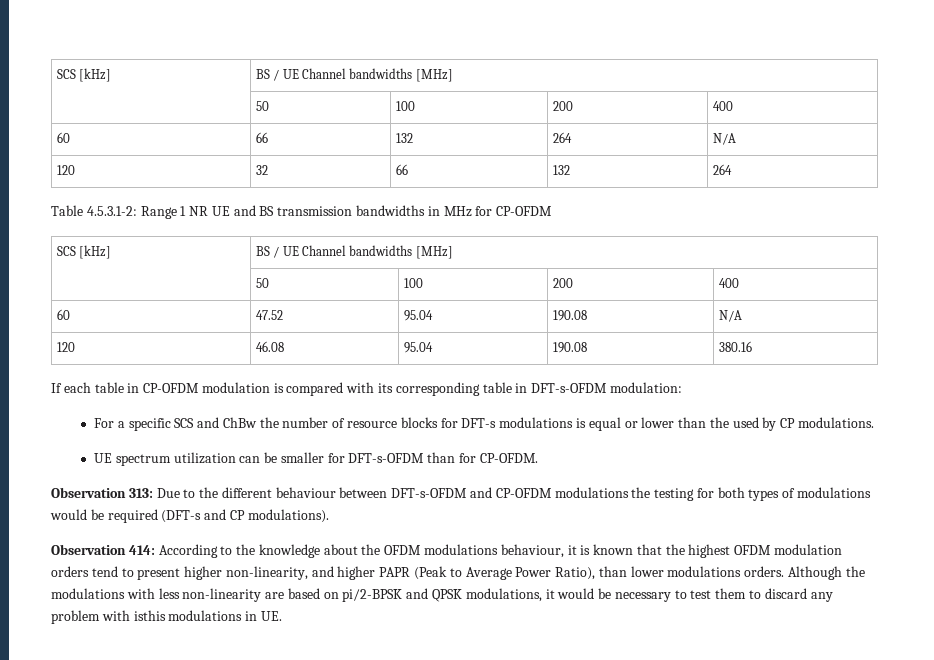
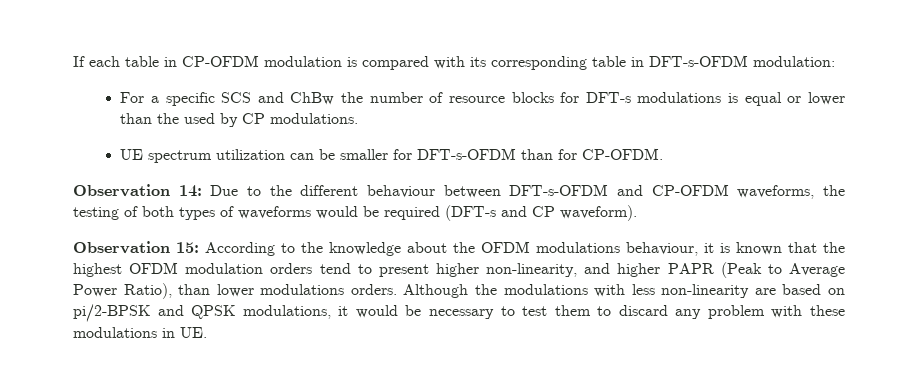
[56,68,112,82] [255,68,453,82] [255,101,269,111] [395,101,415,111] [552,101,573,111] [712,101,733,111] [56,132,70,143] [255,132,268,143] [395,133,413,143] [552,132,572,143] [712,133,736,145] [56,165,75,175] [255,165,268,175] [395,164,408,175] [552,165,570,175] [712,164,732,175] [51,205,553,219] [56,245,112,259] [255,245,453,259] [255,278,269,288] [403,278,423,288] [552,278,573,288] [718,278,739,288] [56,309,70,320] [255,310,283,320] [403,310,433,321] [552,310,587,321] [718,310,742,322] [56,342,75,352] [255,341,284,352] [403,342,433,353] [552,342,587,353] [718,341,752,352] SCS [kHz] | BS / UE Channel bandwidths [MHz] // | 50 | 100 | 200 | 400 // 60 | 66 | 132 | 264 | N/A // 120 | 32 | 66 | 132 | 264 // Table 4.5.3.1-2: Range 1 NR UE and BS transmission bandwidths in MHz for CP-OFDM // SCS [kHz] | BS / UE Channel bandwidths [MHz] // | 50 | 100 | 200 | 400 // 60 | 47.52 | 95.04 | 190.08 | N/A // 120 | 46.08 | 95.04 | 190.08 | 380.16 // -> (73, 61) none
[128,488,153,498] 313: -> [178,185,202,197] 14:
[554,487,629,498] modulations -> [737,185,815,199] waveforms,
[696,488,714,498] for -> [124,206,138,217] of
[797,487,872,498] modulations -> [238,206,311,219] waveforms
[247,509,329,523] [51,544,155,555] modulations). // Observation 414: -> [560,205,637,221] [73,241,199,254] waveform). // Observation 15:
[133,610,166,621] isthis -> [810,305,845,316] these

